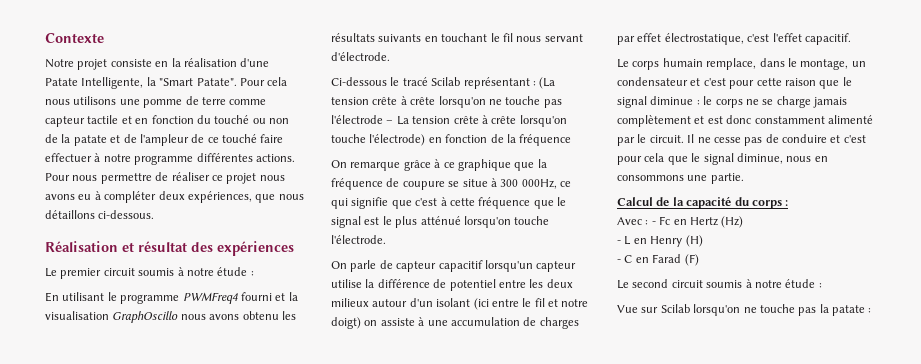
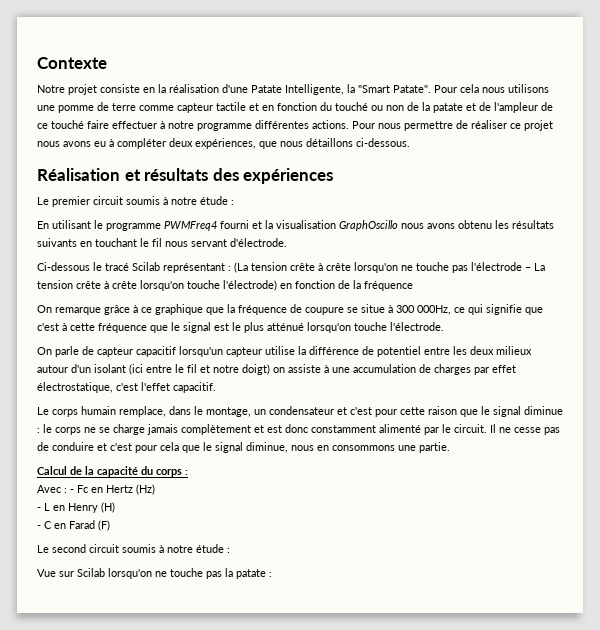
[138,241,187,252] résultat -> [144,168,209,181] résultats

